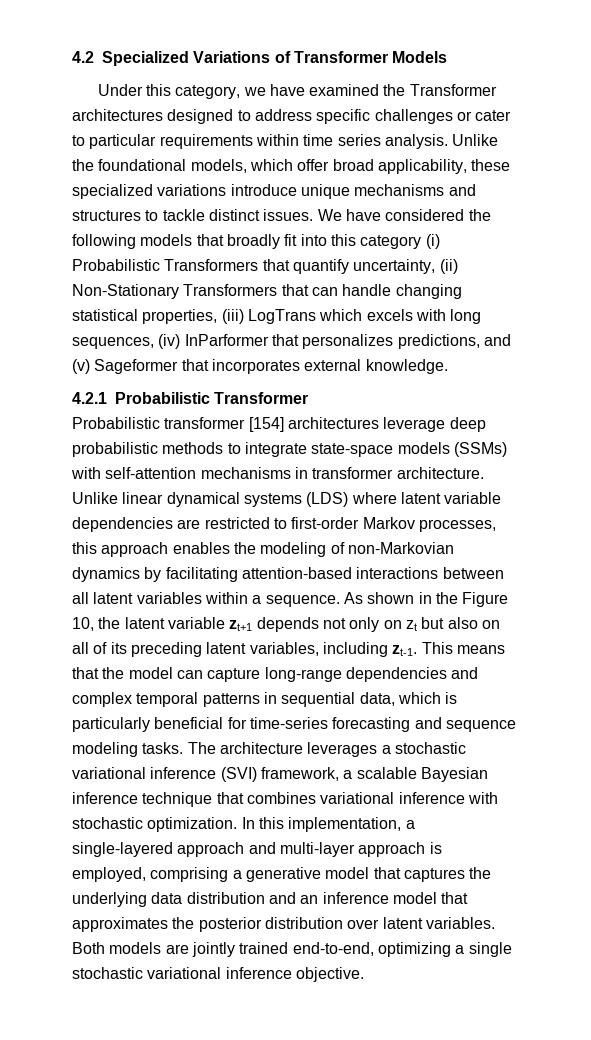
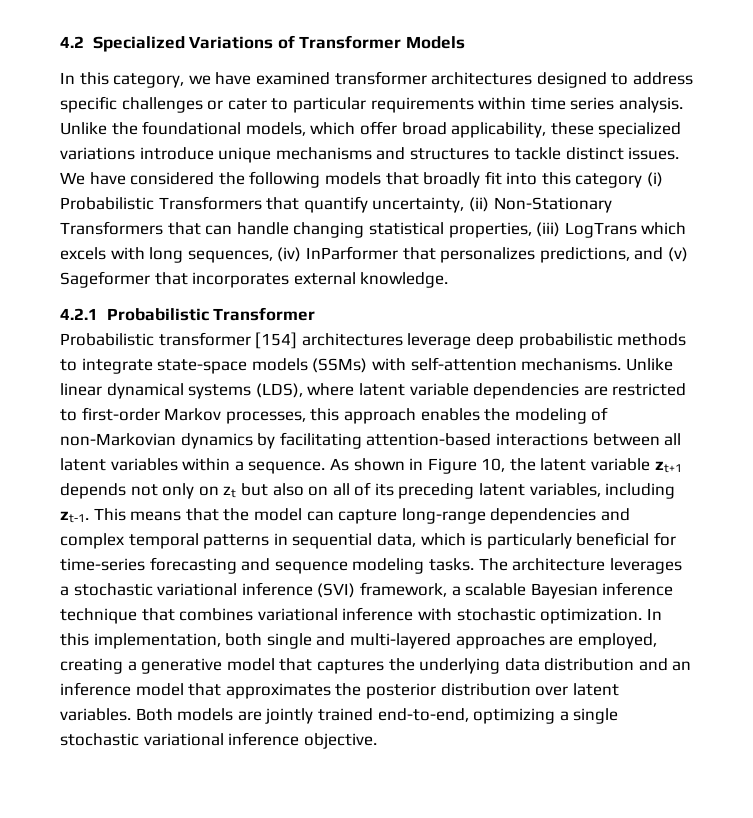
[97,84,143,96] Under -> [60,72,75,84] In
[383,84,497,96] the Transformer -> [334,71,427,85] transformer
[200,467,484,479] mechanisms in transformer architecture. -> [521,358,622,371] mechanisms.
[306,492,349,507] (LDS) -> [255,383,303,398] (LDS),
[435,592,458,604] the -> (424, 464) none
[405,820,415,829] [72,842,442,857] [72,867,229,882] a single-layered approach and multi-layer approach is employed, comprising -> [225,633,657,649] [60,658,123,674] both single and multi-layered approaches are employed, creating

